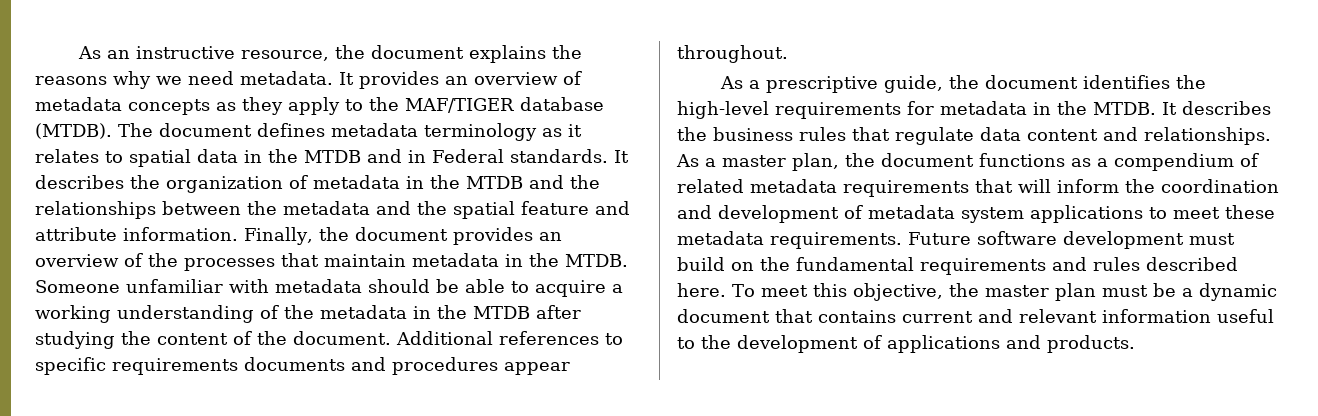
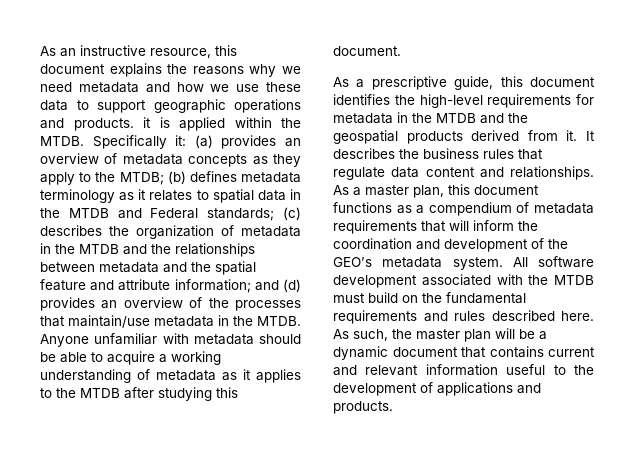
[335,45,366,59] the -> [215,45,237,56] this
[240,71,354,85] metadata. It -> [78,82,302,93] [40,99,301,113] [40,117,301,131] [40,135,213,149] metadata and how we use these data to support geographic operations and products. it is applied within the MTDB. Specifically it: (a)
[405,97,604,113] [35,123,252,139] MAF/TIGER database (MTDB). The document -> [119,171,186,185] MTDB; (b)
[408,149,629,163] in Federal standards. It -> [150,207,301,221] Federal standards; (c)
[247,201,277,215] the -> (95, 267) none
[123,227,448,245] information. Finally, the document -> [174,279,301,293] information; and (d)
[324,253,628,267] [35,280,120,293] maintain metadata in the MTDB. Someone -> [68,315,301,328] [40,334,89,347] maintain/use metadata in the MTDB. Anyone
[284,305,581,319] [35,331,623,349] [35,357,570,375] [677,45,788,63] the metadata in the MTDB after studying the content of the document. Additional references to specific requirements documents and procedures appear throughout. -> [156,369,301,383] [40,387,238,401] [333,46,401,56] metadata as it applies to the MTDB after studying this document.
[949,75,980,89] the -> [500,76,523,87] this
[1093,102,1156,115] MTDB. -> [436,113,528,124] [333,130,578,144] MTDB and the geospatial products derived from it.
[845,153,875,167] the -> [448,184,470,195] this
[677,179,744,193] related -> (530, 207) none
[868,205,1275,223] [677,231,1184,249] metadata system applications to meet these metadata requirements. Future software development -> [548,239,568,249] [333,256,594,270] [333,274,594,288] the GEO’s metadata system. All software development associated with the MTDB
[732,283,943,301] To meet this objective, -> [333,329,388,341] As such,
[1101,285,1148,297] must -> [495,328,515,339] will

